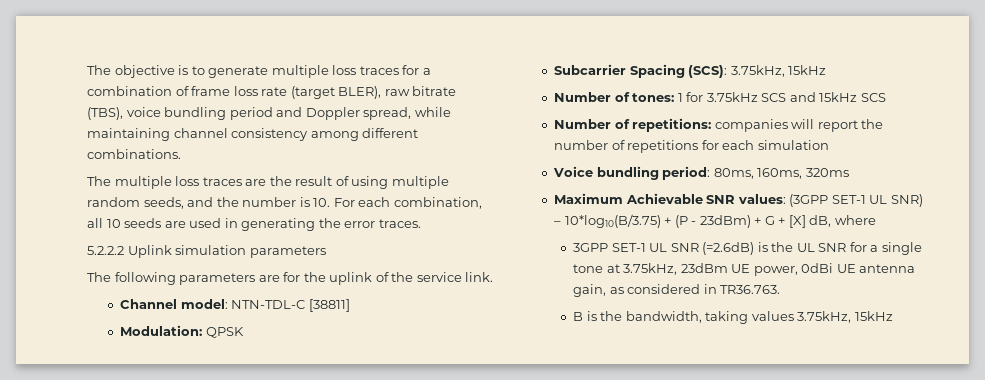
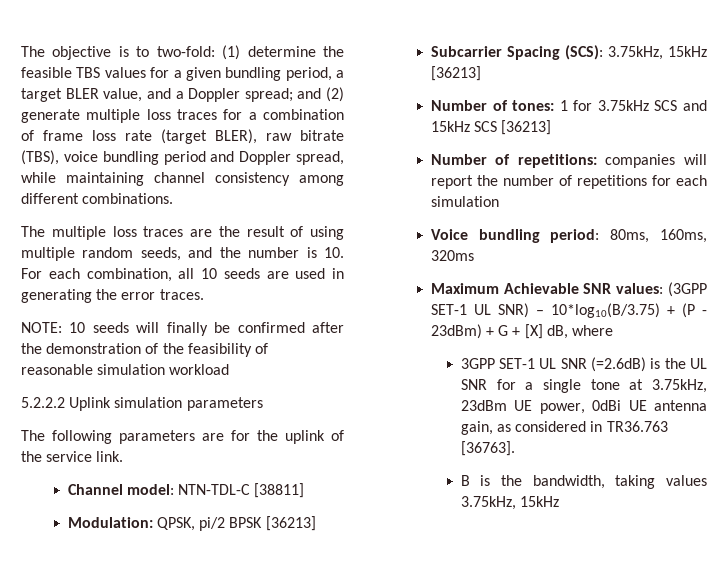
(205, 70) none -> [156,45,344,60] [21,67,344,81] [21,87,344,102] two-fold: (1) determine the feasible TBS values for a given bundling period, a target BLER value, and a Doppler spread; and (2)
(421, 223) none -> [21,322,344,336] [21,343,268,357] [21,364,230,375] // NOTE: 10 seeds will finally be confirmed after the demonstration of the feasibility of reasonable simulation workload
[205,327,244,338] QPSK -> [157,516,316,531] QPSK, pi/2 BPSK [36213]
(827, 70) none -> [430,66,481,81] [36213]
(886, 97) none -> [501,120,552,135] [36213]
[720,285,781,294] TR36.763. -> [606,421,668,432] [460,441,515,456] TR36.763 [36763].

